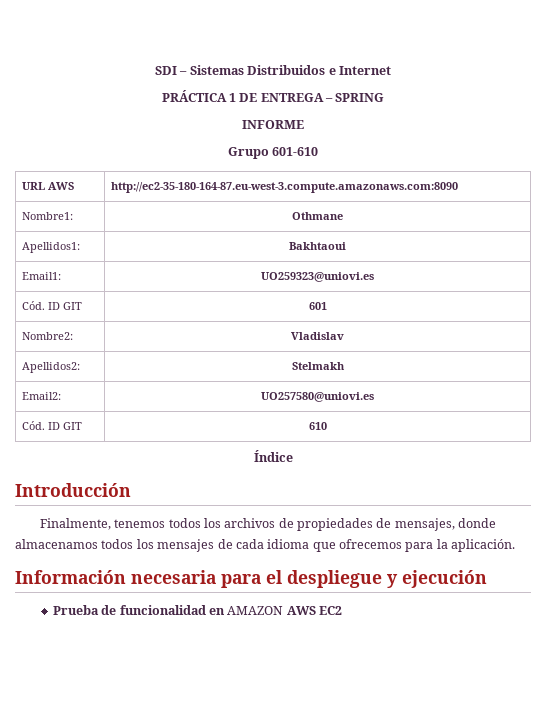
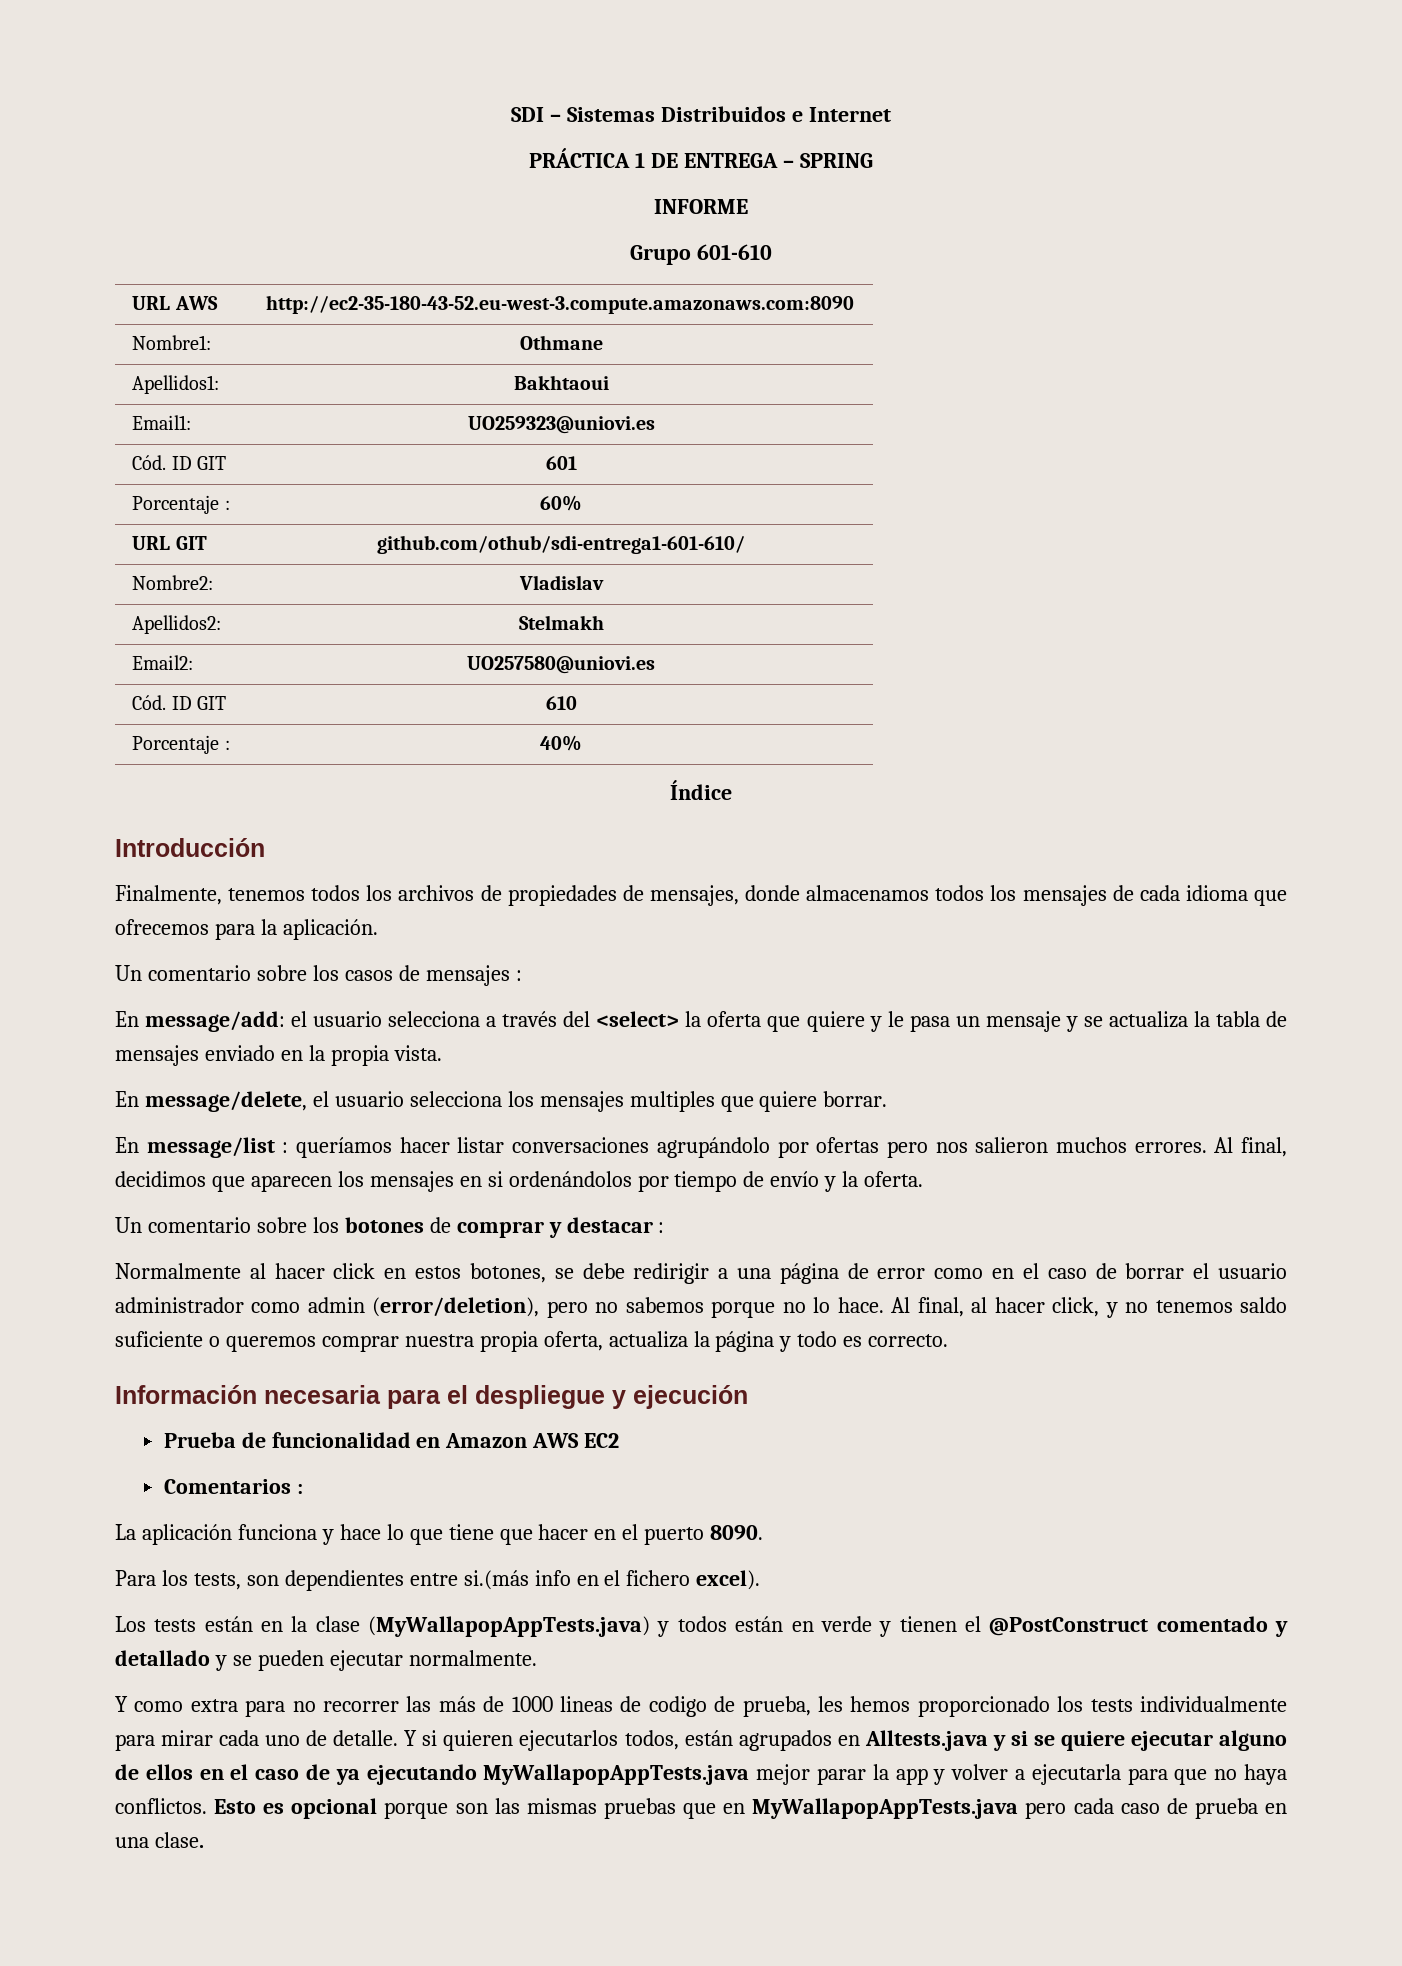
[110,182,458,193] http://ec2-35-180-164-87.eu-west-3.compute.amazonaws.com:8090 -> [266,295,855,314] http://ec2-35-180-43-52.eu-west-3.compute.amazonaws.com:8090
(327, 306) none -> [132,495,230,514] [540,495,582,511] [132,536,207,550] [377,535,745,554] // Porcentaje : | 60% // URL GIT | github.com/othub/sdi-entrega1-601-610/
(327, 426) none -> [132,735,230,754] [540,735,582,751] // Porcentaje : | 40%
(516, 545) none -> [115,965,522,986] [115,1011,1288,1032] [115,1045,442,1066] [115,1091,888,1112] [115,1137,1287,1158] [115,1171,924,1192] [115,1217,665,1238] [115,1263,1288,1284] [115,1297,1288,1318] [115,1331,949,1352] // Un comentario sobre los casos de mensajes : // En message/add: el usuario selecciona a través del <select> la oferta que quiere y le pasa un mensaje y se actualiza la tabla de mensajes enviado en la propia vista. // En message/delete, el usuario selecciona los mensajes multiples que quiere borrar. // En message/list : queríamos hacer listar conversaciones agrupándolo por ofertas pero nos salieron muchos errores. Al final, decidimos que aparecen los mensajes en si ordenándolos por tiempo de envío y la oferta. // Un comentario sobre los botones de comprar y destacar : // Normalmente al hacer click en estos botones, se debe redirigir a una página de error como en el caso de borrar el usuario administrador como admin (error/deletion), pero no sabemos porque no lo hace. Al final, al hacer click, y no tenemos saldo suficiente o queremos comprar nuestra propia oferta, actualiza la página y todo es correcto.
[227,606,284,615] AMAZON -> [445,1433,528,1448] Amazon
(343, 610) none -> [163,1479,303,1494] [115,1524,764,1545] [115,1570,761,1591] [115,1616,1288,1637] [115,1650,537,1671] [115,1696,1287,1717] [115,1730,1287,1751] [115,1764,1287,1785] [115,1798,1287,1819] [115,1832,204,1848] // Comentarios : // La aplicación funciona y hace lo que tiene que hacer en el puerto 8090. // Para los tests, son dependientes entre si.(más info en el fichero excel). // Los tests están en la clase (MyWallapopAppTests.java) y todos están en verde y tienen el @PostConstruct comentado y detallado y se pueden ejecutar normalmente. // Y como extra para no recorrer las más de 1000 lineas de codigo de prueba, les hemos proporcionado los tests individualmente para mirar cada uno de detalle. Y si quieren ejecutarlos todos, están agrupados en Alltests.java y si se quiere ejecutar alguno de ellos en el caso de ya ejecutando MyWallapopAppTests.java mejor parar la app y volver a ejecutarla para que no haya conflictos. Esto es opcional porque son las mismas pruebas que en MyWallapopAppTests.java pero cada caso de prueba en una clase.

